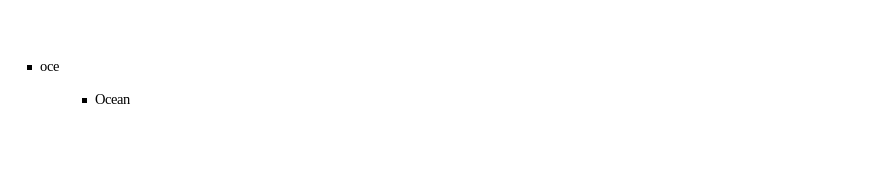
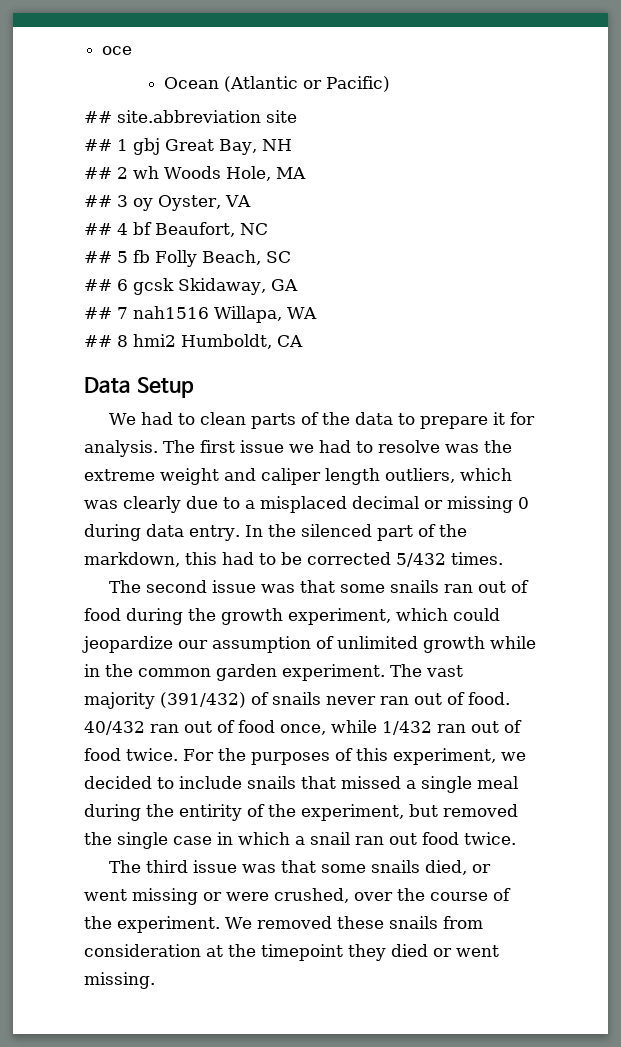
(131, 99) none -> [223,76,390,92] [84,110,297,123] [84,138,292,155] [84,166,306,181] [84,195,251,211] [84,222,268,237] [84,250,291,267] [84,278,298,295] [84,306,317,323] [84,334,303,349] [84,377,194,398] [109,412,536,429] [84,440,512,457] [84,468,512,485] [84,496,529,513] [84,524,467,541] [84,552,503,567] [109,580,530,593] [84,608,500,625] [82,636,536,653] [84,664,463,681] [84,692,510,709] [84,720,522,735] [84,748,526,765] [84,776,518,793] [84,804,518,821] [84,832,516,849] [109,860,492,875] [84,888,511,905] [84,916,483,933] [84,944,499,961] [84,972,155,989] (Atlantic or Pacific) // ## site.abbreviation site // ## 1 gbj Great Bay, NH // ## 2 wh Woods Hole, MA // ## 3 oy Oyster, VA // ## 4 bf Beaufort, NC // ## 5 fb Folly Beach, SC // ## 6 gcsk Skidaway, GA // ## 7 nah1516 Willapa, WA // ## 8 hmi2 Humboldt, CA // Data Setup // We had to clean parts of the data to prepare it for analysis. The first issue we had to resolve was the extreme weight and caliper length outliers, which was clearly due to a misplaced decimal or missing 0 during data entry. In the silenced part of the markdown, this had to be corrected 5/432 times. // The second issue was that some snails ran out of food during the growth experiment, which could jeopardize our assumption of unlimited growth while in the common garden experiment. The vast majority (391/432) of snails never ran out of food. 40/432 ran out of food once, while 1/432 ran out of food twice. For the purposes of this experiment, we decided to include snails that missed a single meal during the entirity of the experiment, but removed the single case in which a snail ran out food twice. // The third issue was that some snails died, or went missing or were crushed, over the course of the experiment. We removed these snails from consideration at the timepoint they died or went missing.

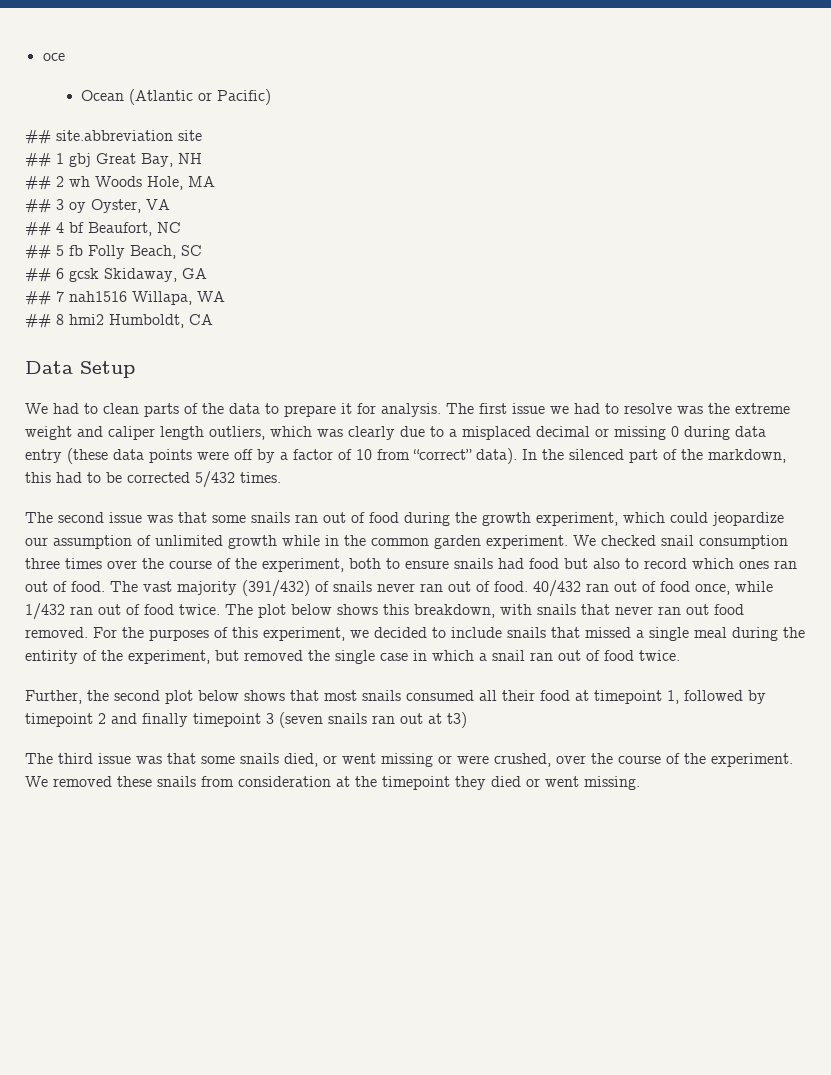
[189,525,240,541] entry. -> [25,448,517,464] entry (these data points were off by a factor of 10 from “correct” data).
(385, 672) none -> [573,535,788,549] [25,558,797,572] [25,581,105,592] We checked snail consumption three times over the course of the experiment, both to ensure snails had food but also to record which ones ran out of food.
(178, 754) none -> [225,604,744,618] [25,627,88,638] The plot below shows this breakdown, with snails that never ran out food removed.
[422,832,516,845] food twice. -> [586,650,680,661] [25,690,766,704] [25,712,467,728] of food twice. // Further, the second plot below shows that most snails consumed all their food at timepoint 1, followed by timepoint 2 and finally timepoint 3 (seven snails ran out at t3)

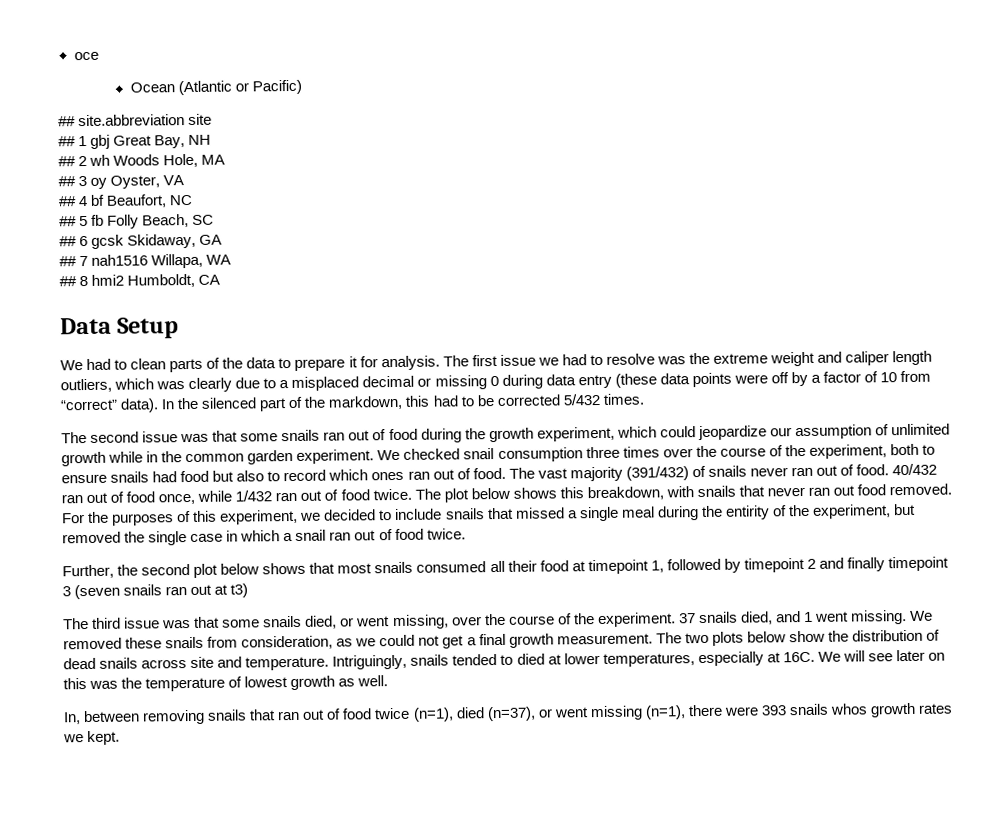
[381,753,551,767] missing or were crushed, -> [392,614,449,630] missing,
(793, 760) none -> [678,609,908,625] 37 snails died, and 1 went missing.
[238,776,640,790] consideration at the timepoint they died or went missing. -> [241,629,941,650] [63,649,946,671] [63,675,389,692] [63,702,954,725] [63,730,121,746] consideration, as we could not get a final growth measurement. The two plots below show the distribution of dead snails across site and temperature. Intriguingly, snails tended to died at lower temperatures, especially at 16C. We will see later on this was the temperature of lowest growth as well. // In, between removing snails that ran out of food twice (n=1), died (n=37), or went missing (n=1), there were 393 snails whos growth rates we kept.

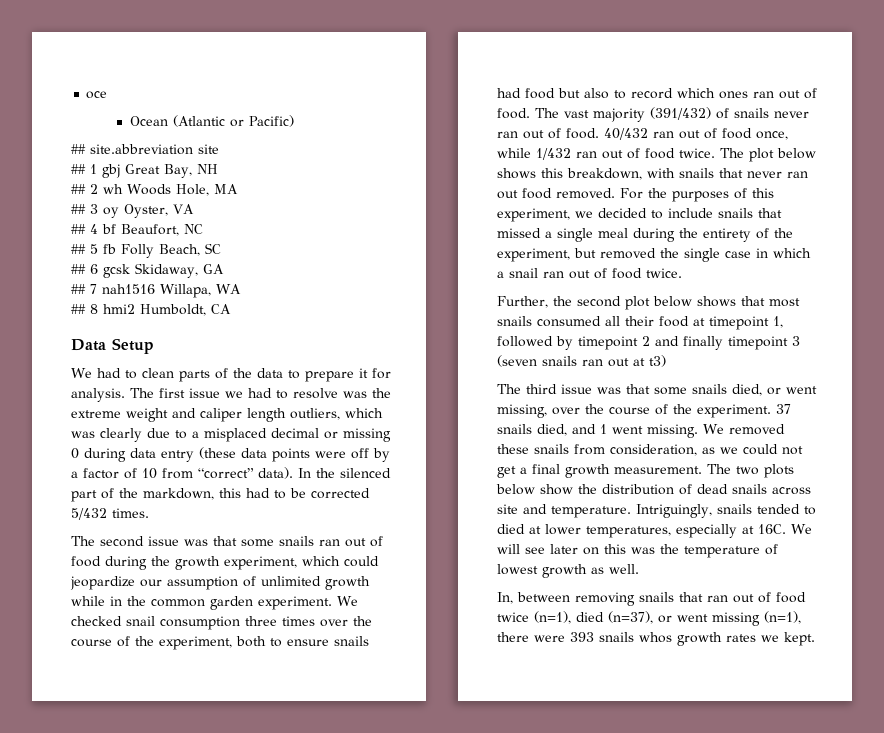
[724,505,770,520] entirity -> [703,228,751,242] entirety

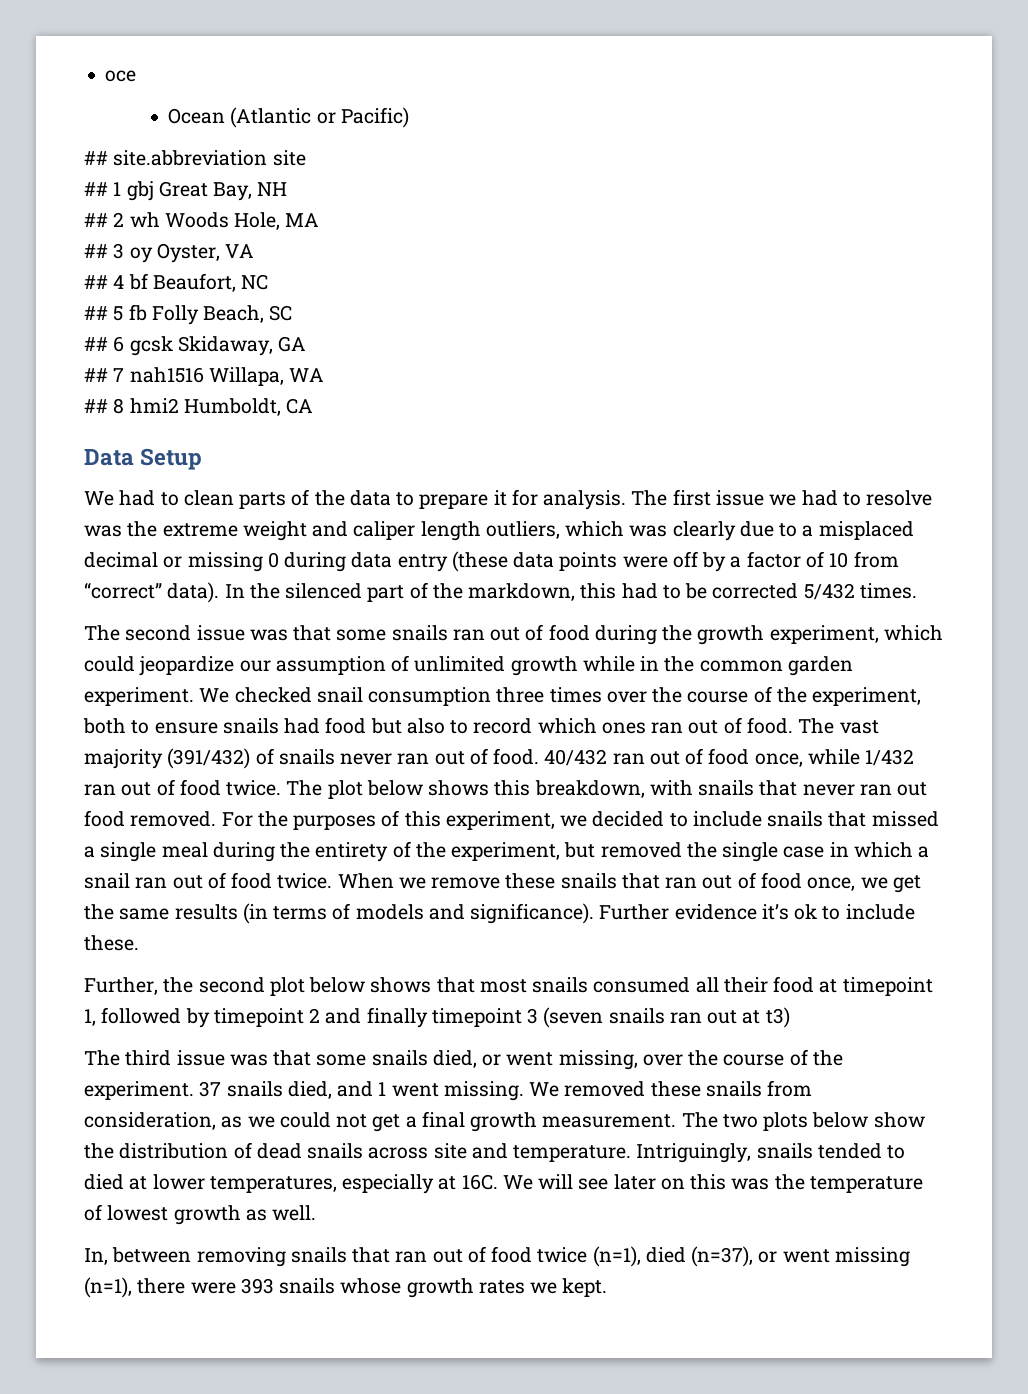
(682, 273) none -> [337,872,921,893] [84,903,915,924] [84,935,139,951] When we remove these snails that ran out of food once, we get the same results (in terms of models and significance). Further evidence it’s ok to include these.
[639,632,672,643] whos -> [340,1278,402,1294] whose

